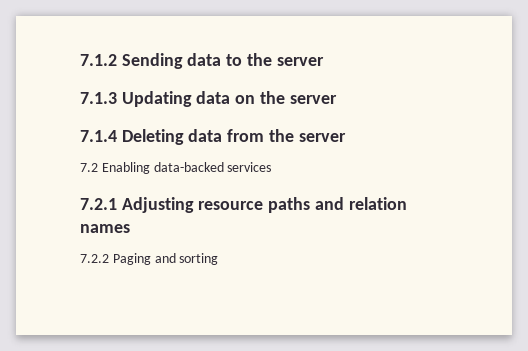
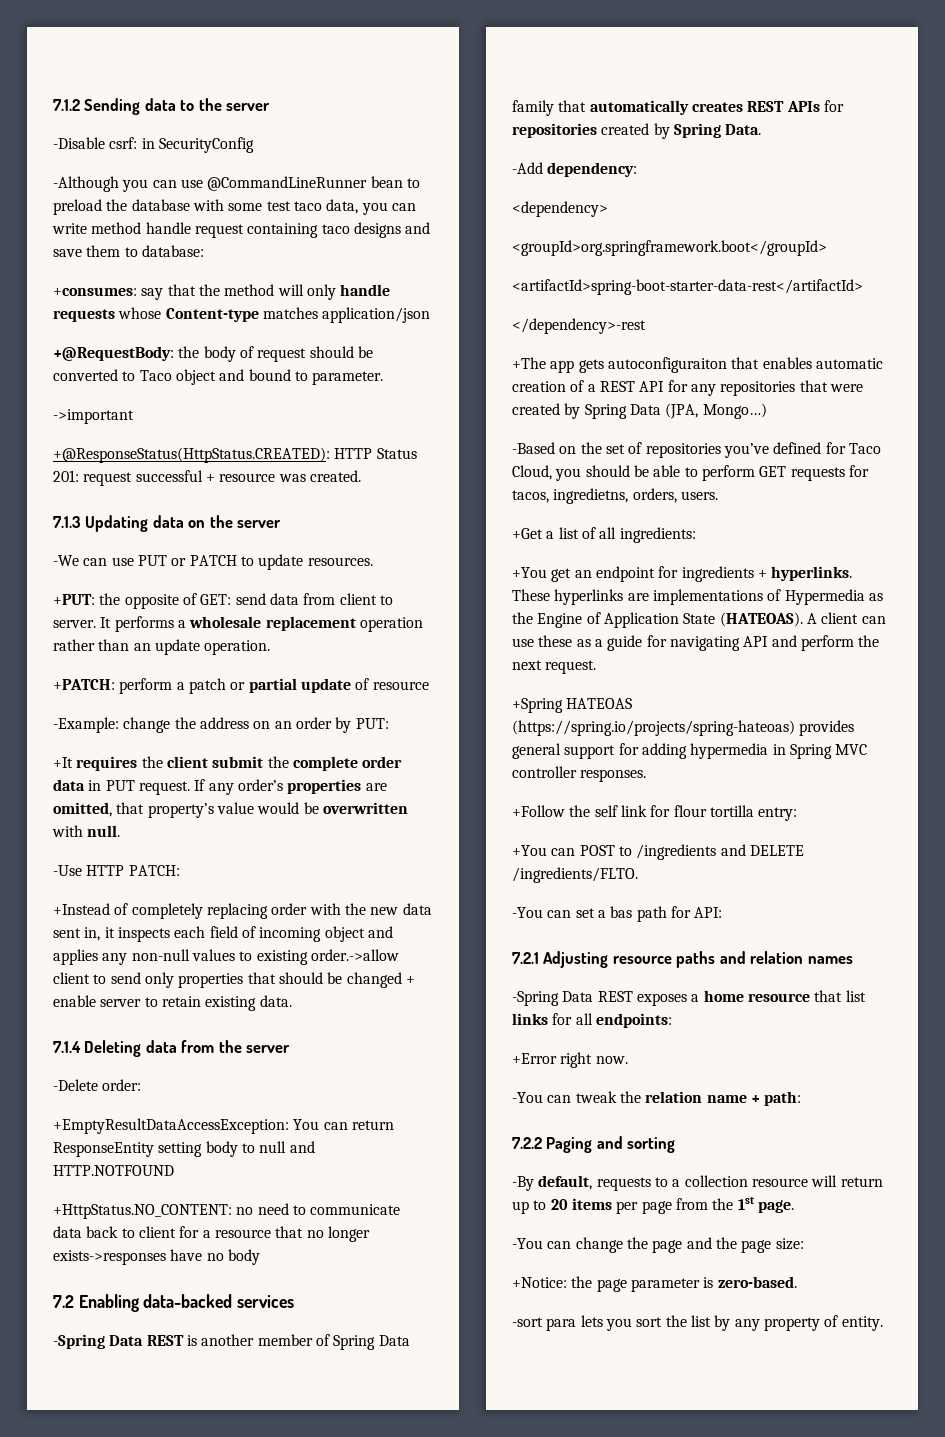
(324, 61) none -> [53,137,254,153] [53,176,420,192] [53,199,416,215] [52,222,431,238] [53,245,204,257] [53,284,391,300] [53,307,431,323] [53,346,373,362] [53,369,384,385] [53,409,134,424] [53,447,417,463] [53,470,361,486] // -Disable csrf: in SecurityConfig // -Although you can use @CommandLineRunner bean to preload the database with some test taco data, you can write method handle request containing taco designs and save them to database: // +consumes: say that the method will only handle requests whose Content-type matches application/json // +@RequestBody: the body of request should be converted to Taco object and bound to parameter. // ->important // +@ResponseStatus(HttpStatus.CREATED): HTTP Status 201: request successful + resource was created.
(337, 99) none -> [53,554,373,570] [53,593,393,609] [53,616,423,632] [53,639,271,655] [53,678,429,694] [53,717,389,733] [53,756,403,771] [53,779,387,795] [53,802,408,818] [52,825,121,837] [53,865,180,876] [53,903,432,919] [53,926,393,942] [53,949,399,965] [53,972,415,988] [53,995,292,1011] // -We can use PUT or PATCH to update resources. // +PUT: the opposite of GET: send data from client to server. It performs a wholesale replacement operation rather than an update operation. // +PATCH: perform a patch or partial update of resource // -Example: change the address on an order by PUT: // +It requires the client submit the complete order data in PUT request. If any order’s properties are omitted, that property’s value would be overwritten with null. // -Use HTTP PATCH: // +Instead of completely replacing order with the new data sent in, it inspects each field of incoming object and applies any non-null values to existing order.->allow client to send only properties that should be changed + enable server to retain existing data.
[80,162,272,174] 7.2 Enabling data-backed services -> [53,1079,142,1091] [53,1118,394,1134] [53,1141,315,1157] [53,1165,174,1176] [53,1203,401,1219] [53,1226,370,1242] [53,1249,260,1265] [53,1294,295,1312] [53,1334,410,1350] [512,100,844,116] [512,123,762,139] [512,162,638,177] [512,201,608,217] [512,240,827,256] [512,279,863,295] [512,318,646,334] [512,357,883,373] [512,380,863,396] [512,403,767,419] [512,442,881,458] [512,465,869,481] [512,488,718,504] [512,527,696,543] [512,566,853,582] [512,589,883,605] [512,612,886,628] [512,635,880,651] [512,660,597,674] [512,698,633,713] [512,720,855,736] [512,743,868,759] [512,766,647,782] [512,805,798,821] [512,844,804,860] [512,867,638,883] [512,906,723,922] -Delete order: // +EmptyResultDataAccessException: You can return ResponseEntity setting body to null and HTTP.NOTFOUND // +HttpStatus.NO_CONTENT: no need to communicate data back to client for a resource that no longer exists->responses have no body // 7.2 Enabling data-backed services // -Spring Data REST is another member of Spring Data family that automatically creates REST APIs for repositories created by Spring Data. // -Add dependency: // <dependency> // <groupId>org.springframework.boot</groupId> // <artifactId>spring-boot-starter-data-rest</artifactId> // </dependency>-rest // +The app gets autoconfiguraiton that enables automatic creation of a REST API for any repositories that were created by Spring Data (JPA, Mongo…) // -Based on the set of repositories you’ve defined for Taco Cloud, you should be able to perform GET requests for tacos, ingredietns, orders, users. // +Get a list of all ingredients: // +You get an endpoint for ingredients + hyperlinks. These hyperlinks are implementations of Hypermedia as the Engine of Application State (HATEOAS). A client can use these as a guide for navigating API and perform the next request. // +Spring HATEOAS (https://spring.io/projects/spring-hateoas) provides general support for adding hypermedia in Spring MVC controller responses. // +Follow the self link for flour tortilla entry: // +You can POST to /ingredients and DELETE /ingredients/FLTO. // -You can set a bas path for API:
[80,253,219,265] 7.2.2 Paging and sorting -> [512,990,866,1006] [512,1013,672,1028] [512,1052,628,1068] [512,1091,802,1106] [512,1136,676,1153] [512,1175,883,1191] [512,1197,794,1214] [512,1237,804,1253] [512,1276,797,1292] [512,1315,883,1331] -Spring Data REST exposes a home resource that list links for all endpoints: // +Error right now. // -You can tweak the relation name + path: // 7.2.2 Paging and sorting // -By default, requests to a collection resource will return up to 20 items per page from the 1st page. // -You can change the page and the page size: // +Notice: the page parameter is zero-based. // -sort para lets you sort the list by any property of entity.

